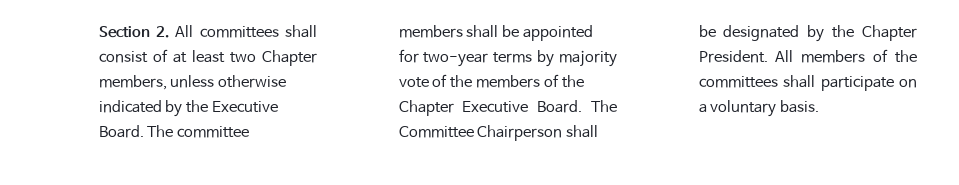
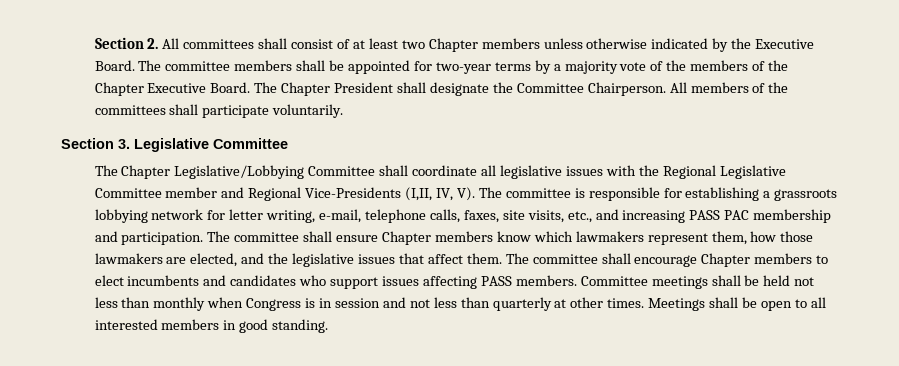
[98,75,167,90] members, -> [481,38,540,49] members
(555, 58) none -> [553,64,561,71] a
[398,125,599,141] [698,25,917,42] [698,50,768,63] Committee Chairperson shall be designated by the Chapter President. -> [281,82,666,96] Chapter President shall designate the Committee Chairperson.
[899,79,917,88] [698,100,820,117] on a voluntary basis. -> [272,104,344,118] [61,138,288,152] [94,165,786,179] [94,187,838,201] [94,209,832,223] [94,231,814,245] [94,253,829,267] [94,275,815,289] [94,297,826,311] [94,319,329,333] voluntarily. // Section 3. Legislative Committee // The Chapter Legislative/Lobbying Committee shall coordinate all legislative issues with the Regional Legislative Committee member and Regional Vice-Presidents (I,II, IV, V). The committee is responsible for establishing a grassroots lobbying network for letter writing, e-mail, telephone calls, faxes, site visits, etc., and increasing PASS PAC membership and participation. The committee shall ensure Chapter members know which lawmakers represent them, how those lawmakers are elected, and the legislative issues that affect them. The committee shall encourage Chapter members to elect incumbents and candidates who support issues affecting PASS members. Committee meetings shall be held not less than monthly when Congress is in session and not less than quarterly at other times. Meetings shall be open to all interested members in good standing.

